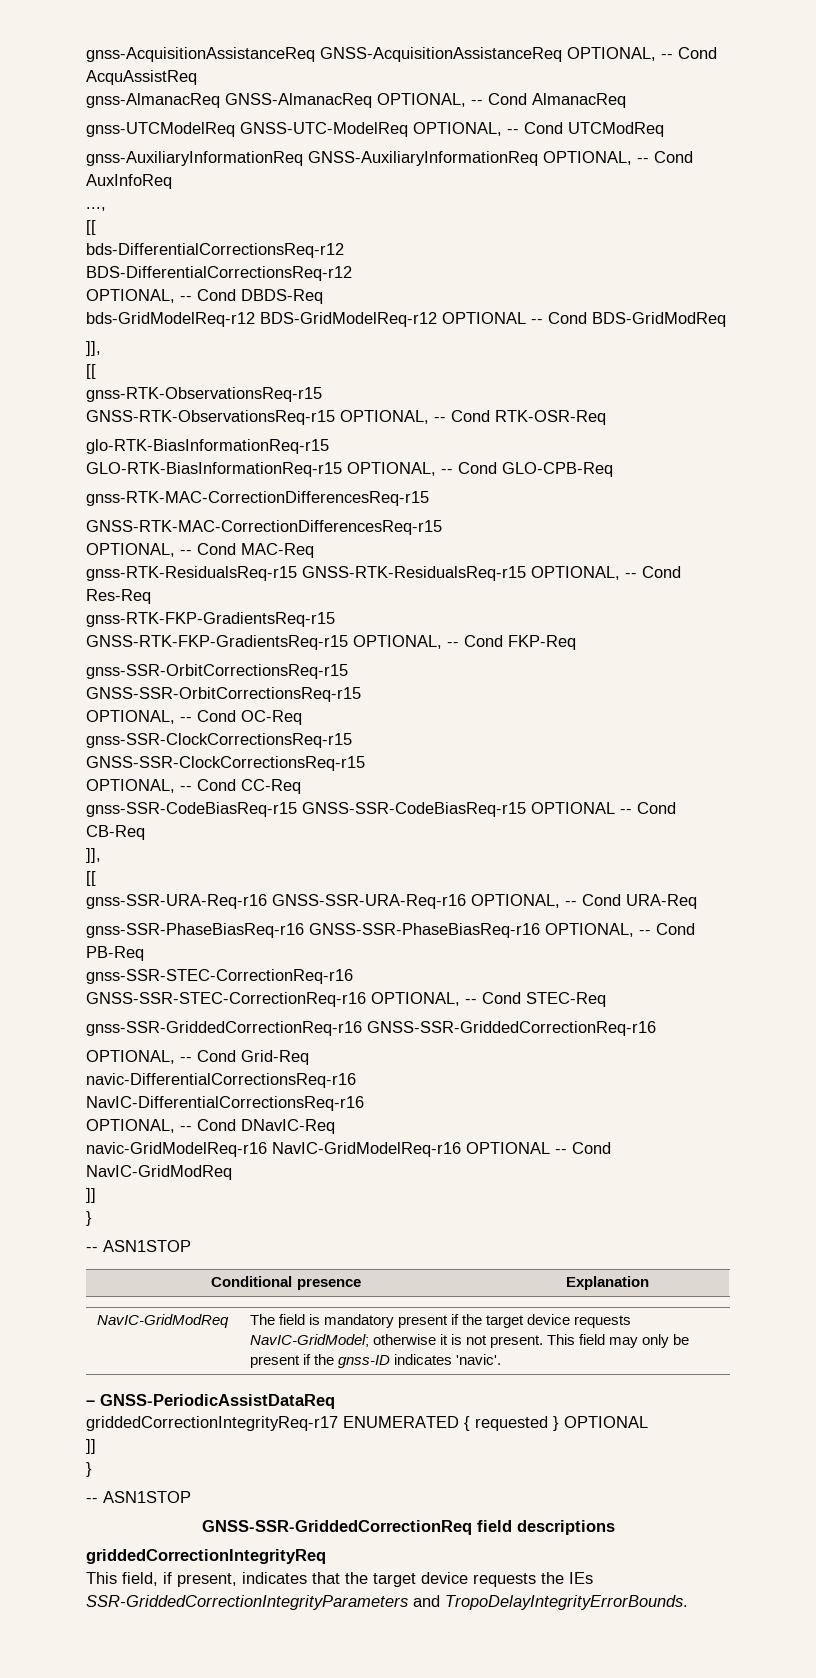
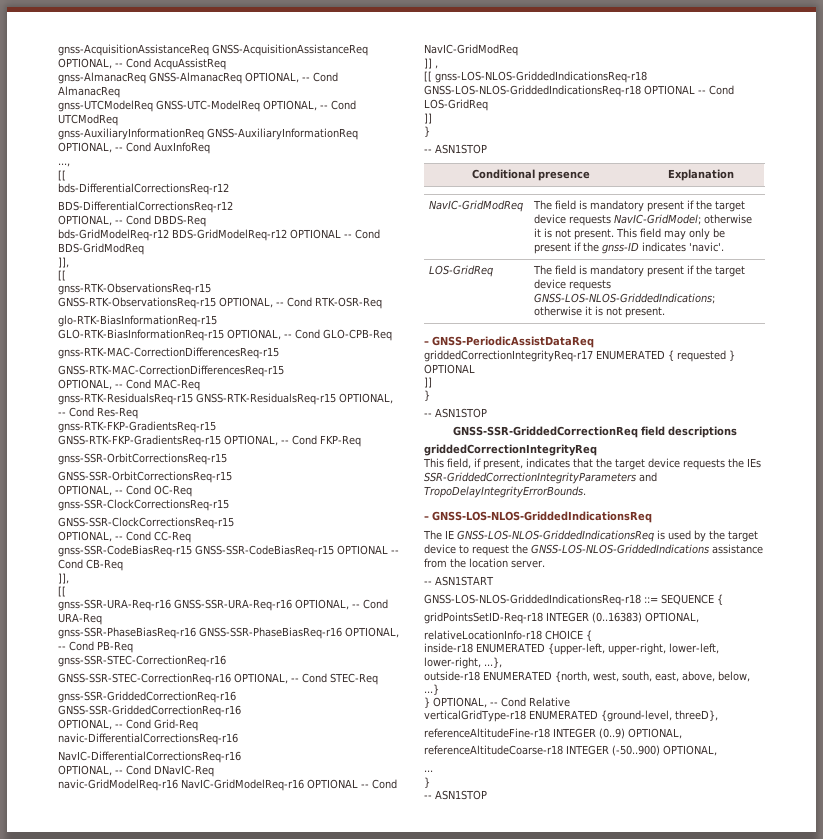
(232, 1172) none -> [424,58,438,69] [424,71,647,83] [424,85,734,97] [424,99,488,111] // ]] , // [[ gnss-LOS-NLOS-GriddedIndicationsReq-r18 GNSS-LOS-NLOS-GriddedIndicationsReq-r18 OPTIONAL -- Cond LOS-GridReq
(501, 1359) none -> [429,265,494,277] [533,265,746,277] [534,279,612,291] [534,293,716,304] [534,306,666,318] // LOS-GridReq | The field is mandatory present if the target device requests GNSS-LOS-NLOS-GriddedIndications; otherwise it is not present.
(688, 1602) none -> [424,511,652,523] [423,530,758,542] [424,544,763,556] [424,558,545,568] [424,576,494,586] [424,594,723,606] [424,612,699,624] [424,630,592,641] [424,643,719,655] [424,657,502,669] [424,671,750,682] [424,684,439,695] [424,697,570,708] [424,710,718,722] [424,728,682,739] [424,745,717,756] [424,770,433,772] [424,777,430,788] [424,790,487,800] // – GNSS-LOS-NLOS-GriddedIndicationsReq // The IE GNSS-LOS-NLOS-GriddedIndicationsReq is used by the target device to request the GNSS-LOS-NLOS-GriddedIndications assistance from the location server. // -- ASN1START // GNSS-LOS-NLOS-GriddedIndicationsReq-r18 ::= SEQUENCE { // gridPointsSetID-Req-r18 INTEGER (0..16383) OPTIONAL, // relativeLocationInfo-r18 CHOICE { // inside-r18 ENUMERATED {upper-left, upper-right, lower-left, lower-right, ...}, // outside-r18 ENUMERATED {north, west, south, east, above, below, ...} // } OPTIONAL, -- Cond Relative // verticalGridType-r18 ENUMERATED {ground-level, threeD}, // referenceAltitudeFine-r18 INTEGER (0..9) OPTIONAL, // referenceAltitudeCoarse-r18 INTEGER (-50..900) OPTIONAL, // ... // } // -- ASN1STOP

